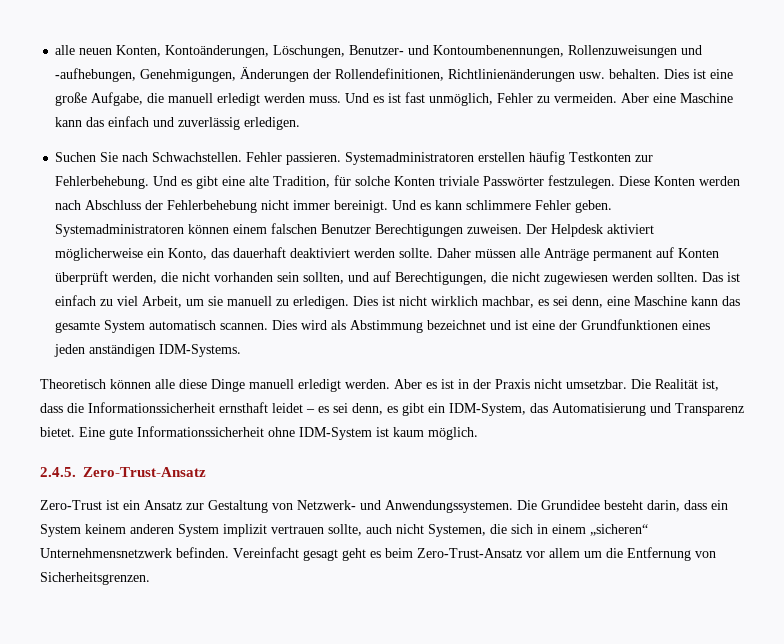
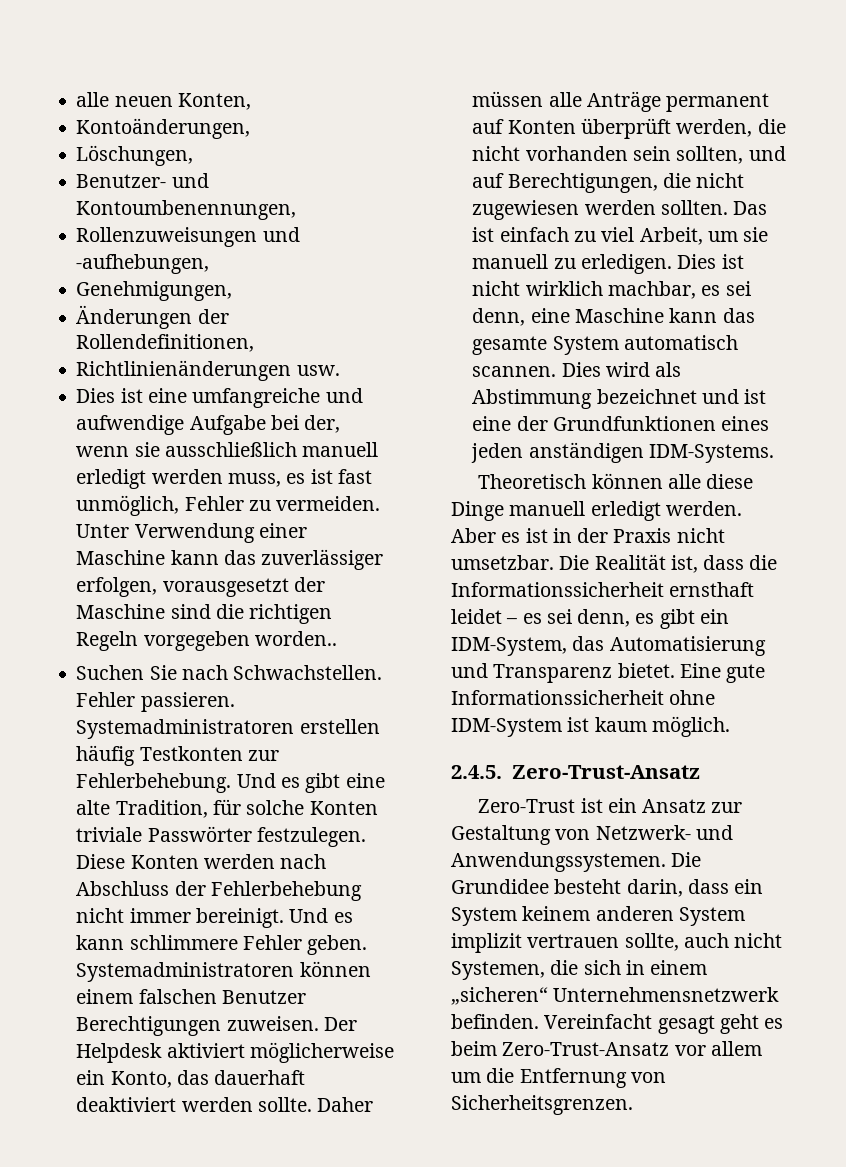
(162, 51) none -> (251, 101) //
(270, 51) none -> (251, 128) //
(346, 51) none -> (194, 155) //
(565, 51) none -> (297, 210) //
(137, 75) none -> (210, 264) //
(237, 75) none -> (233, 291) //
(445, 74) none -> (255, 343) //
[609,69,661,79] behalten. -> (340, 370) //
[55,92,165,106] große Aufgabe, die -> [192,388,363,408] [76,415,341,435] [76,442,297,457] umfangreiche und aufwendige Aufgabe bei der, wenn sie ausschließlich
[309,93,370,103] muss. Und -> [227,473,281,487] muss,
[621,93,734,103] [55,116,301,130] Aber eine Maschine kann das einfach und zuverlässig erledigen. -> [76,523,307,543] [76,549,384,570] [76,577,325,597] [76,604,333,624] [76,631,337,651] Unter Verwendung einer Maschine kann das zuverlässiger erfolgen, vorausgesetzt der Maschine sind die richtigen Regeln vorgegeben worden..

